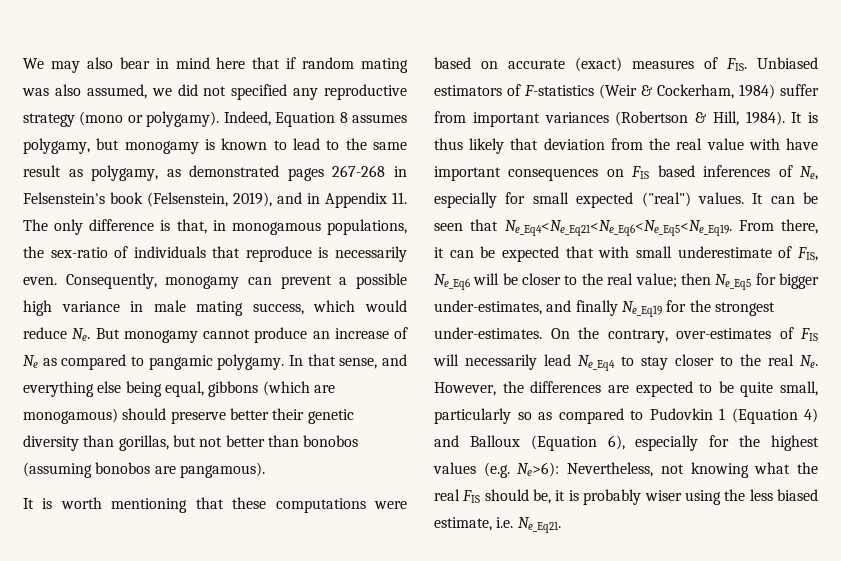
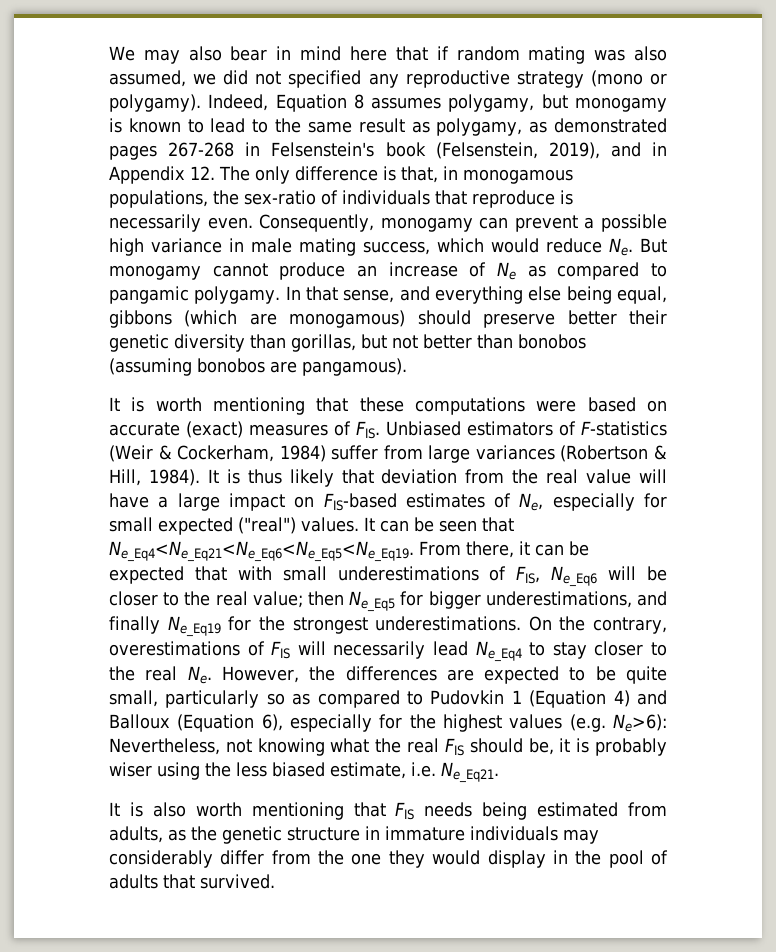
[392,192,407,204] 11. -> [190,166,215,180] 12.
[472,112,540,127] important -> [428,445,471,463] large
[748,138,818,150] [434,165,771,181] with have important consequences on FIS based inferences -> [639,469,668,483] [109,493,485,511] will have a large impact on FIS-based estimates
[677,246,772,258] underestimate -> [337,566,479,581] underestimations
[434,300,542,315] under-estimates, -> [485,591,632,608] underestimations,
[434,327,542,339] under-estimates. -> [375,616,522,631] underestimations.
[676,328,771,339] over-estimates -> [109,641,240,656] overestimations
(561, 525) none -> [109,802,667,820] [109,826,599,844] [109,850,669,868] [109,874,275,889] // It is also worth mentioning that FIS needs being estimated from adults, as the genetic structure in immature individuals may considerably differ from the one they would display in the pool of adults that survived.

